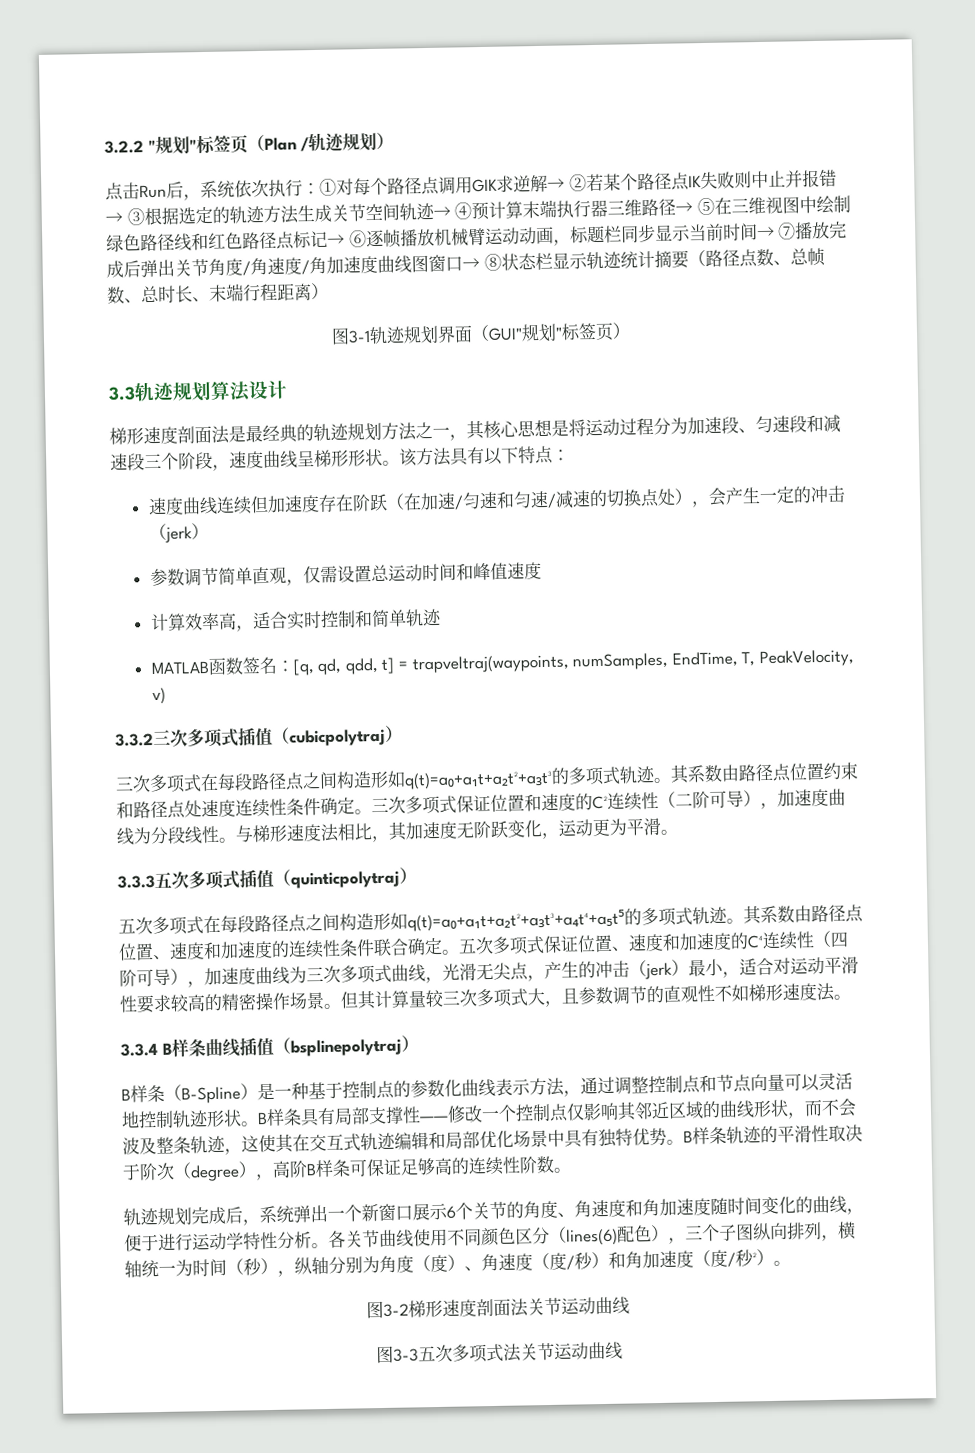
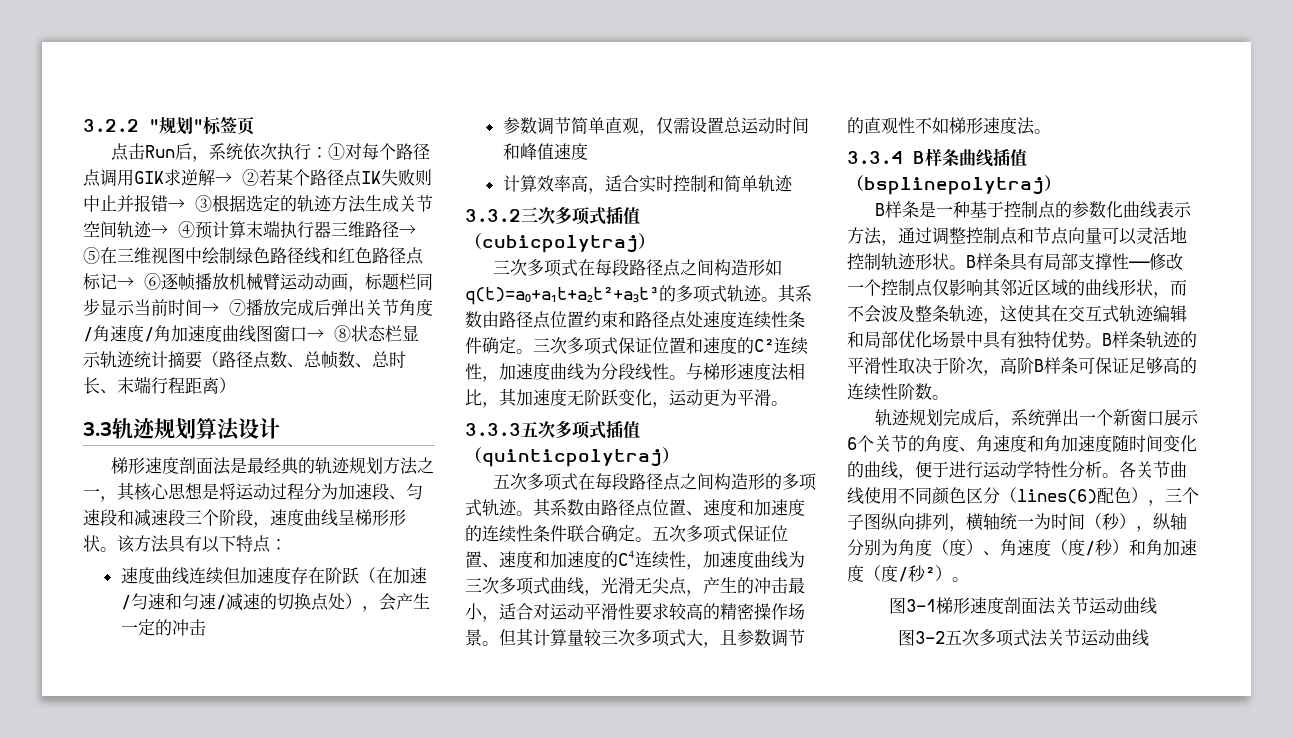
[246,132,395,153] （Plan /轨迹规划） -> (254, 125) none
[330,322,631,345] // 图3-1轨迹规划界面（GUI"规划"标签页） -> (236, 385) none
[148,522,209,543] （jerk） -> (206, 627) none
[150,649,854,676] [151,687,166,705] // MATLAB函数签名：[q, qd, qdd, t] = trapveltraj(waypoints, numSamples, EndTime, T, PeakVelocity, v) -> (793, 183) none
[658,790,761,809] （二阶可导） -> (482, 371) none
[390,909,625,932] 如q(t)=a₀+a₁t+a₂t²+a₃t³+a₄t⁴+a₅t⁵ -> (765, 481) none
[813,930,849,948] [119,968,188,987] （四阶可导） -> (686, 559) none
[629,959,689,980] （jerk） -> (788, 585) none
[164,1083,258,1104] （B-Spline） -> (919, 209) none
[173,1161,257,1182] （degree） -> (983, 365) none
[383,1303,409,1317] 3-2 -> [906,599,936,612] 3-1
[392,1348,419,1362] 3-3 -> [914,631,945,644] 3-2

